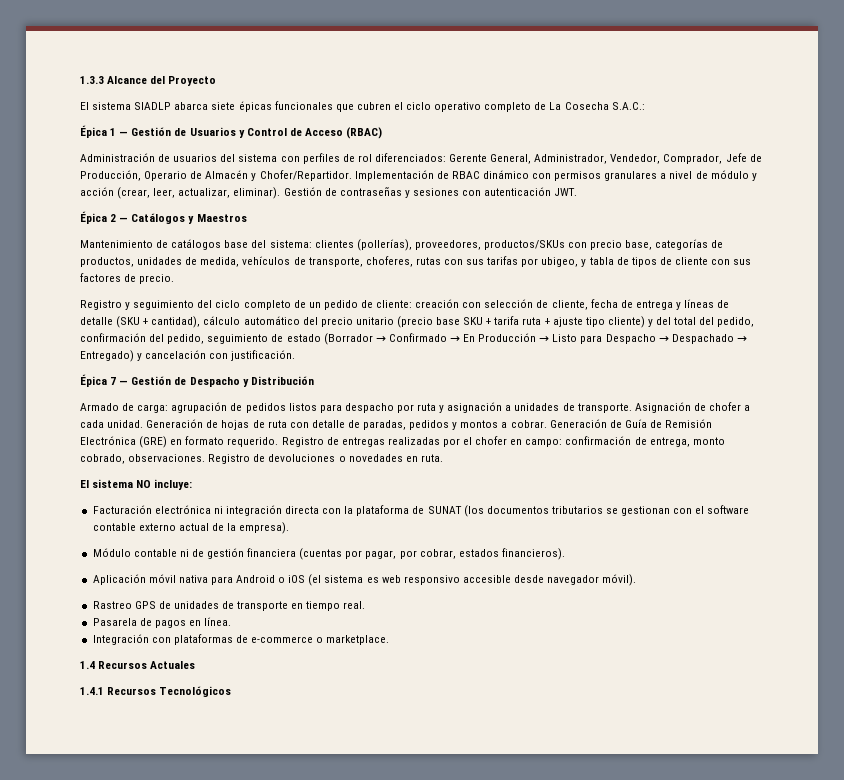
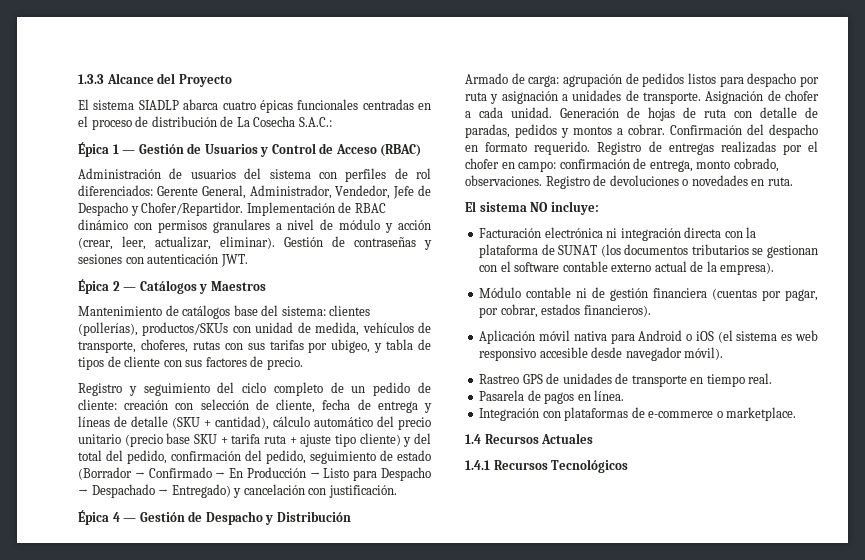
[211,102,236,110] siete -> [222,101,256,110] cuatro
[335,102,532,112] que cubren el ciclo operativo completo -> [362,99,431,110] [78,116,217,130] centradas en el proceso de distribución
[663,154,723,164] Comprador, -> (391, 192) none
[80,170,249,181] Producción, Operario de Almacén -> [78,202,128,216] Despacho
[414,240,481,250] proveedores, -> (138, 329) none
[590,239,724,250] [80,257,183,267] precio base, categorías de productos, unidades -> [255,322,294,333] unidad
[110,377,117,385] 7 -> [112,512,120,522] 4
[549,419,713,428] [80,436,168,448] Generación de Guía de Remisión Electrónica (GRE) -> [670,124,818,138] Confirmación del despacho

